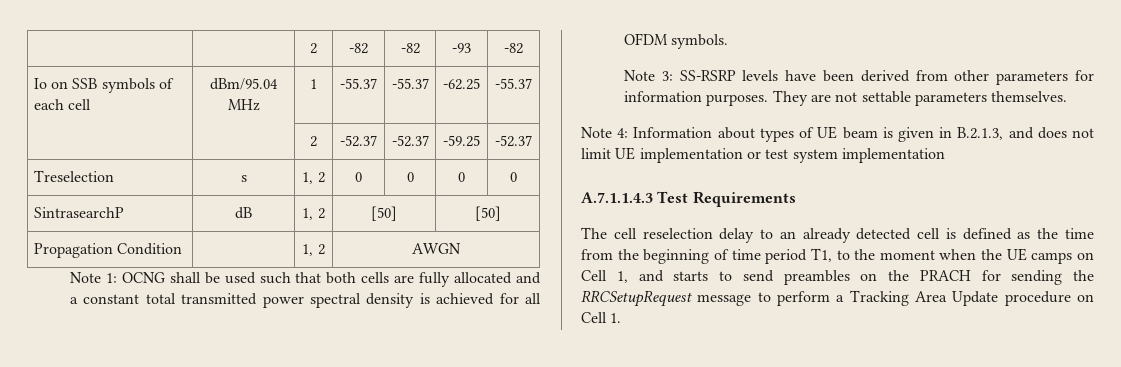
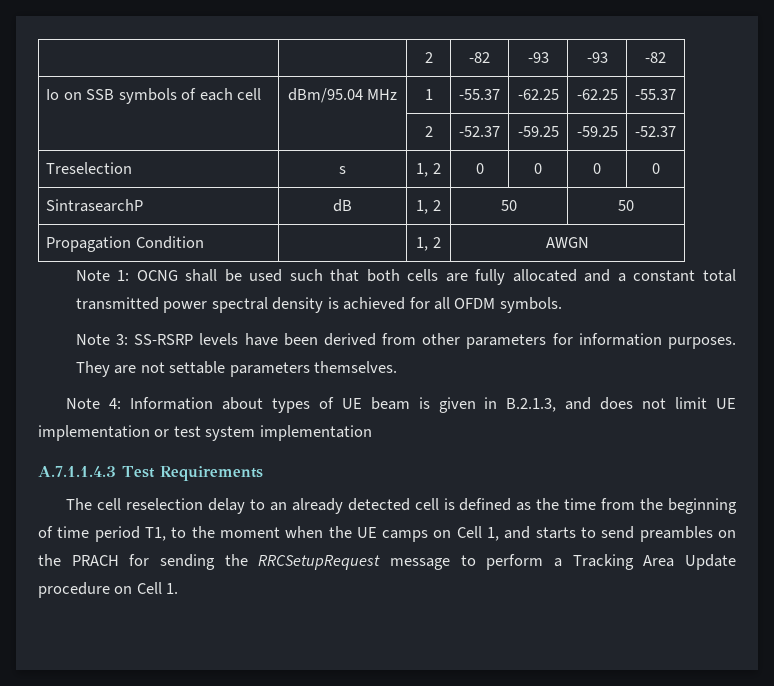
[400,43,420,54] -82 -> [527,52,549,63] -93
[391,78,429,89] -55.37 -> [517,89,559,100] -62.25
[391,135,429,147] -52.37 -> [517,126,559,137] -59.25
[371,206,397,221] [474,206,501,221] [50] | [50] -> [501,200,517,211] [618,200,634,211] 50 | 50

